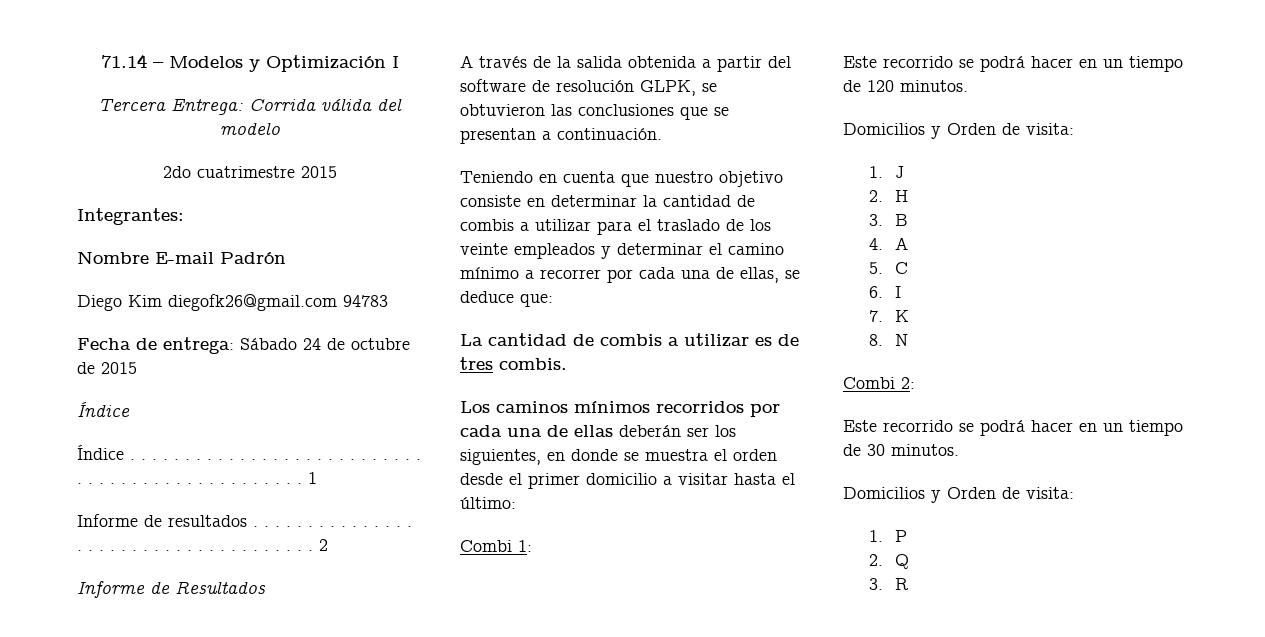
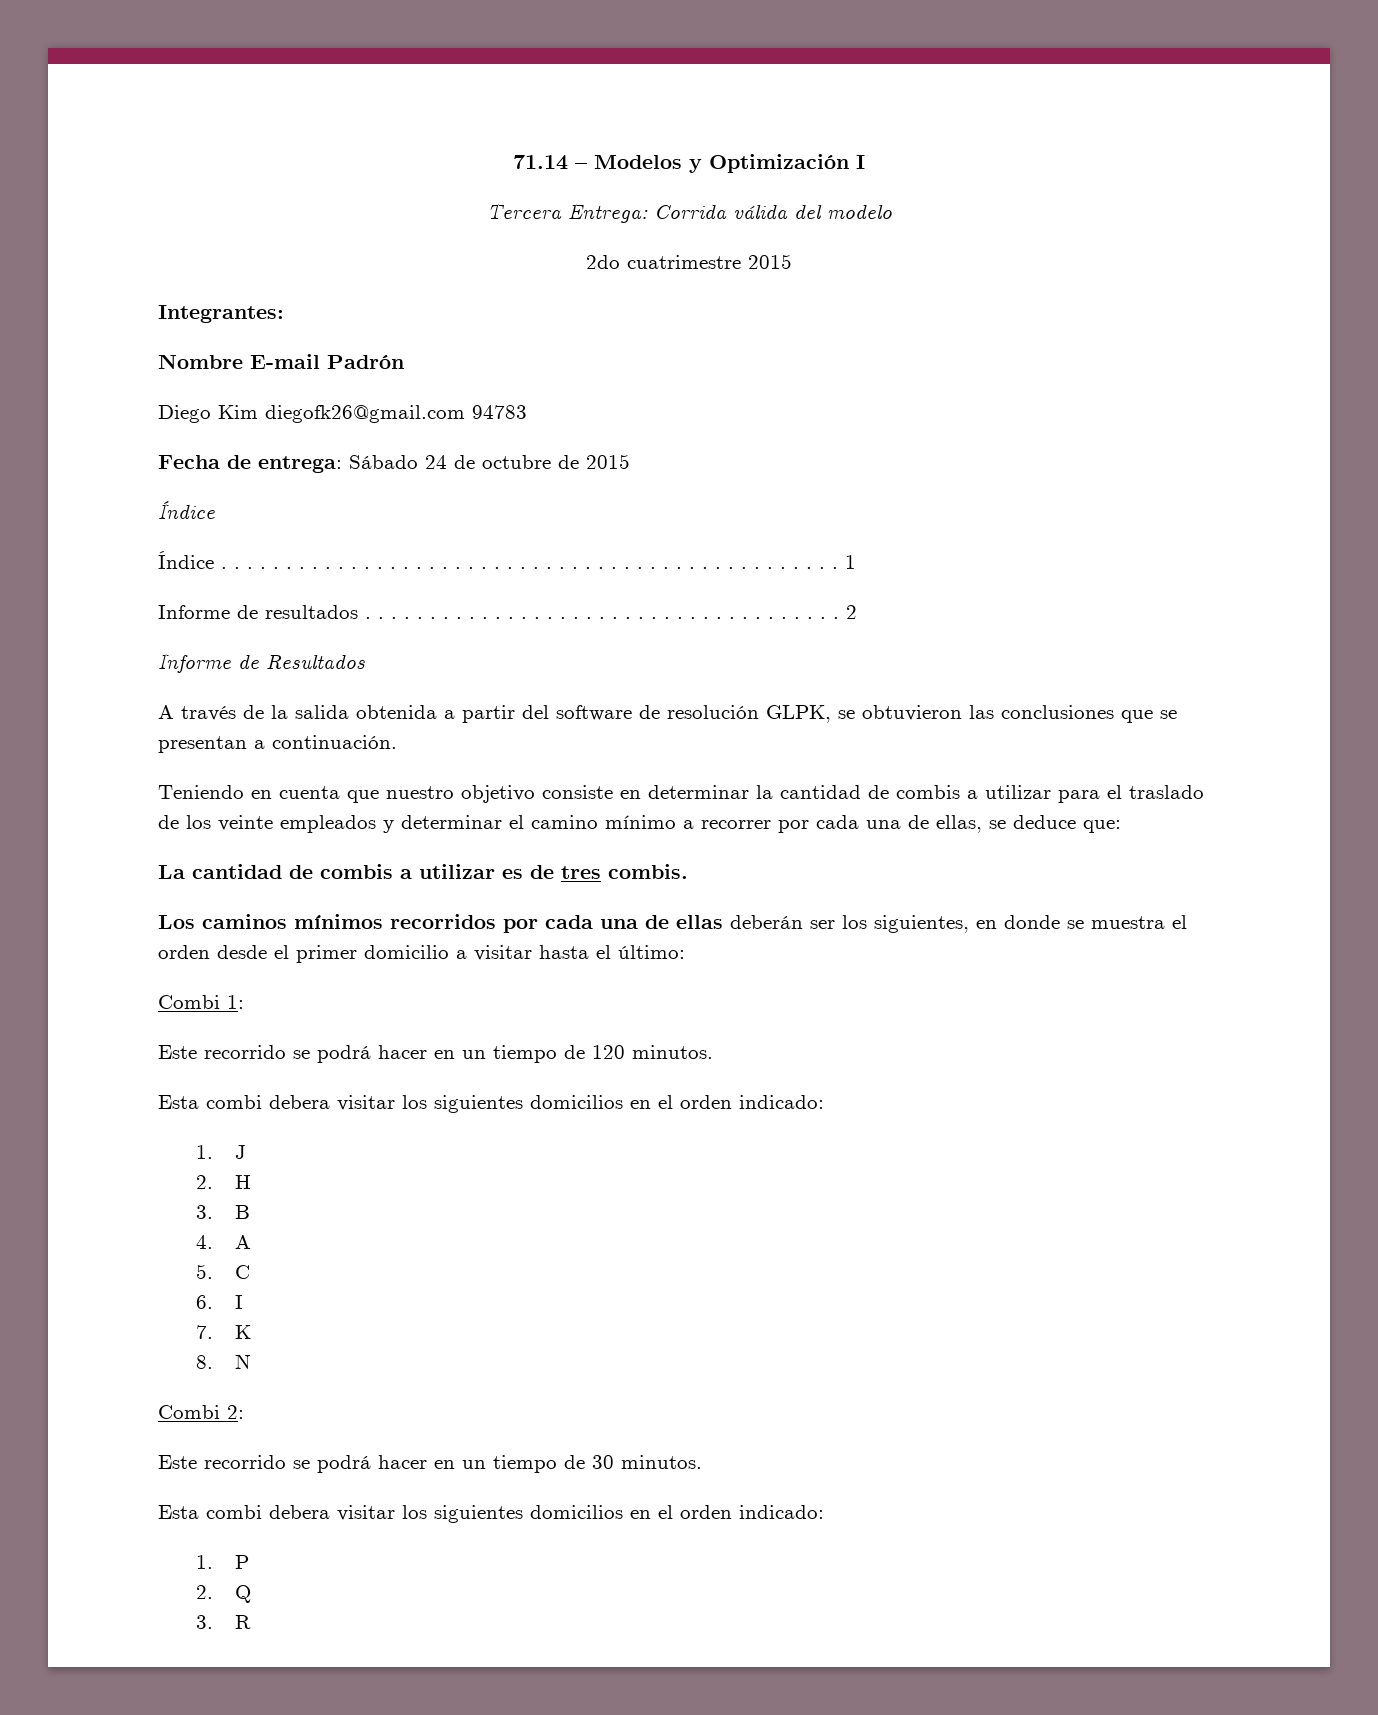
[843,123,1074,139] Domicilios y Orden de visita: -> [158,1095,824,1113] Esta combi debera visitar los siguientes domicilios en el orden indicado:
[843,487,1074,503] Domicilios y Orden de visita: -> [158,1505,824,1523] Esta combi debera visitar los siguientes domicilios en el orden indicado:

